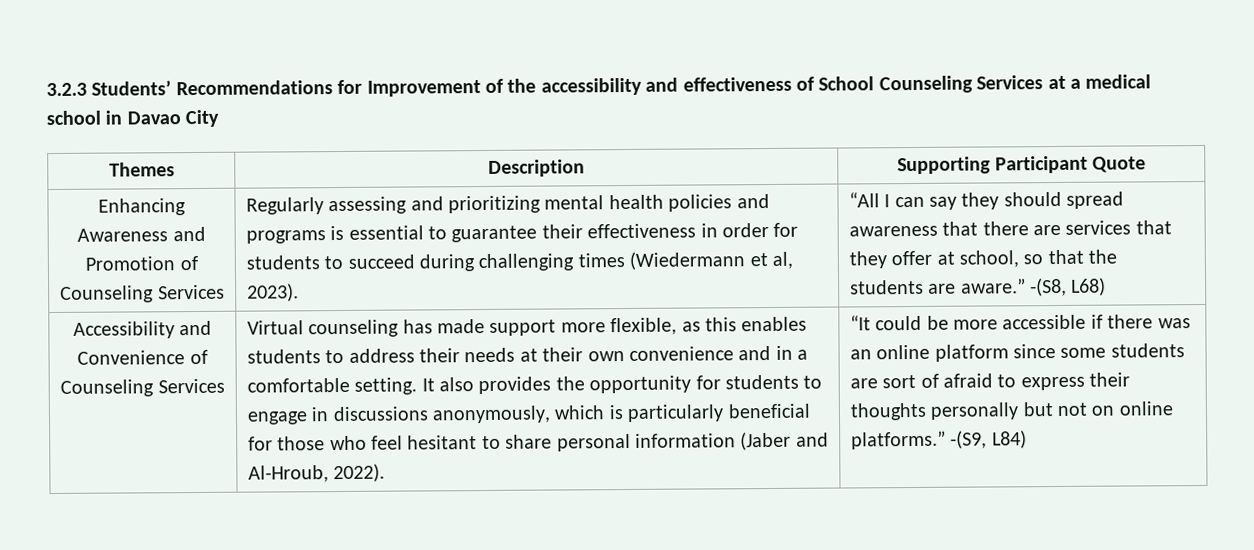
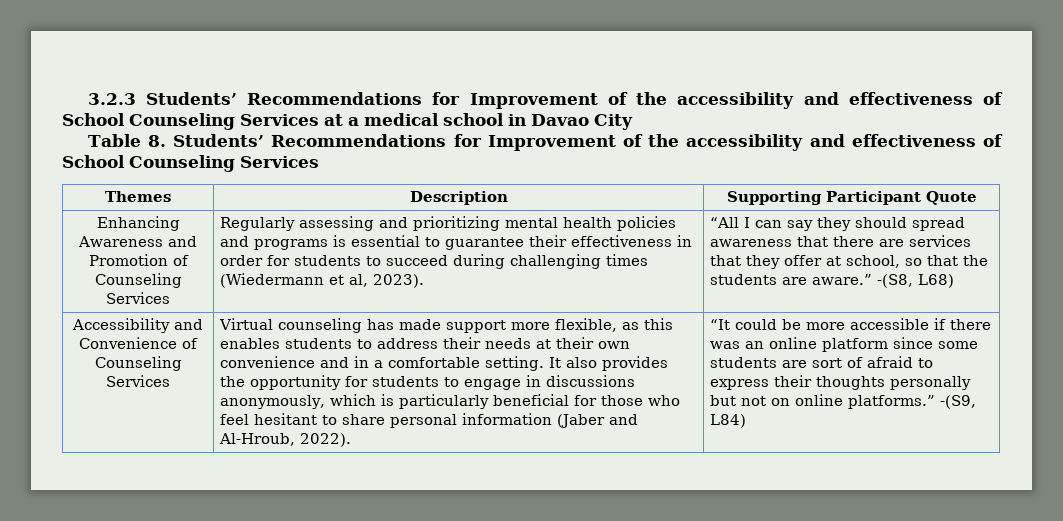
(220, 118) none -> [87,134,1004,151] [62,155,319,172] // Table 8. Students’ Recommendations for Improvement of the accessibility and effectiveness of School Counseling Services

